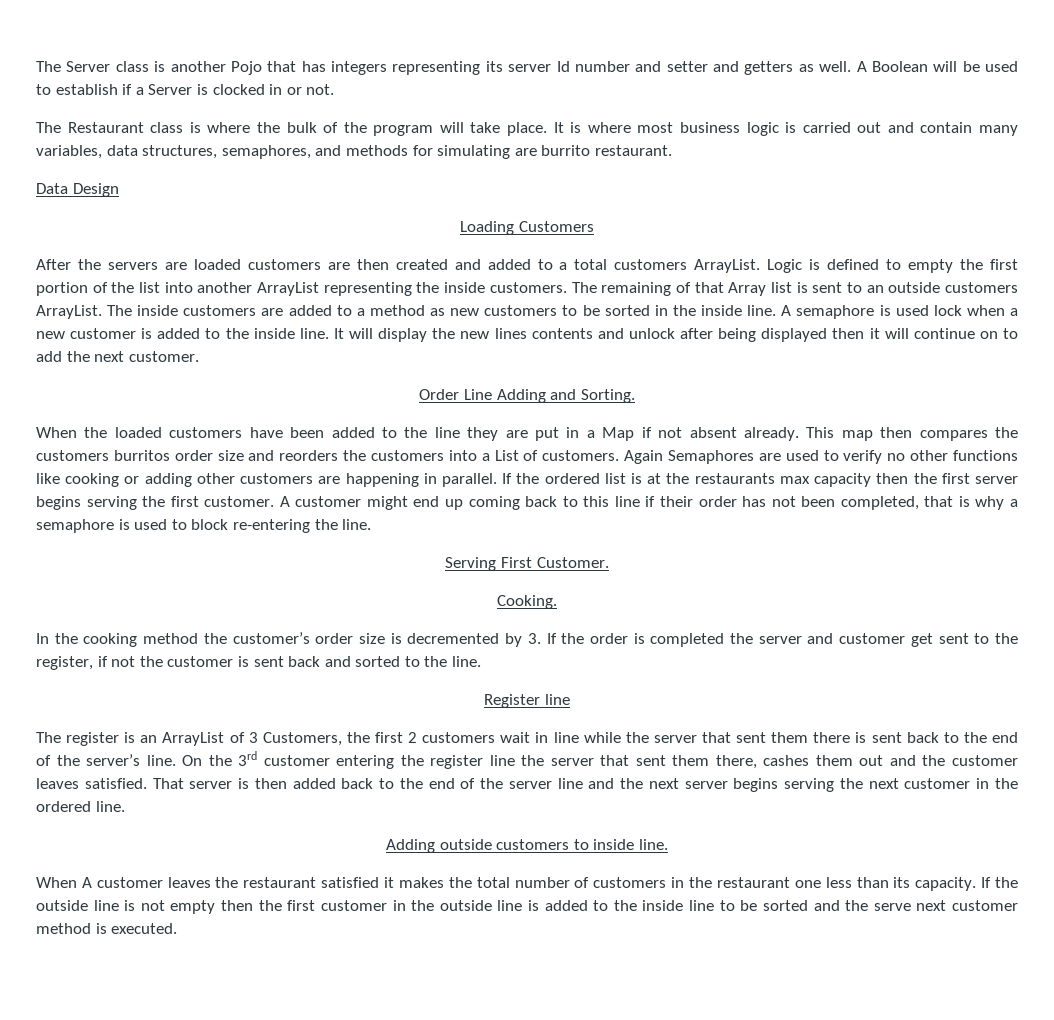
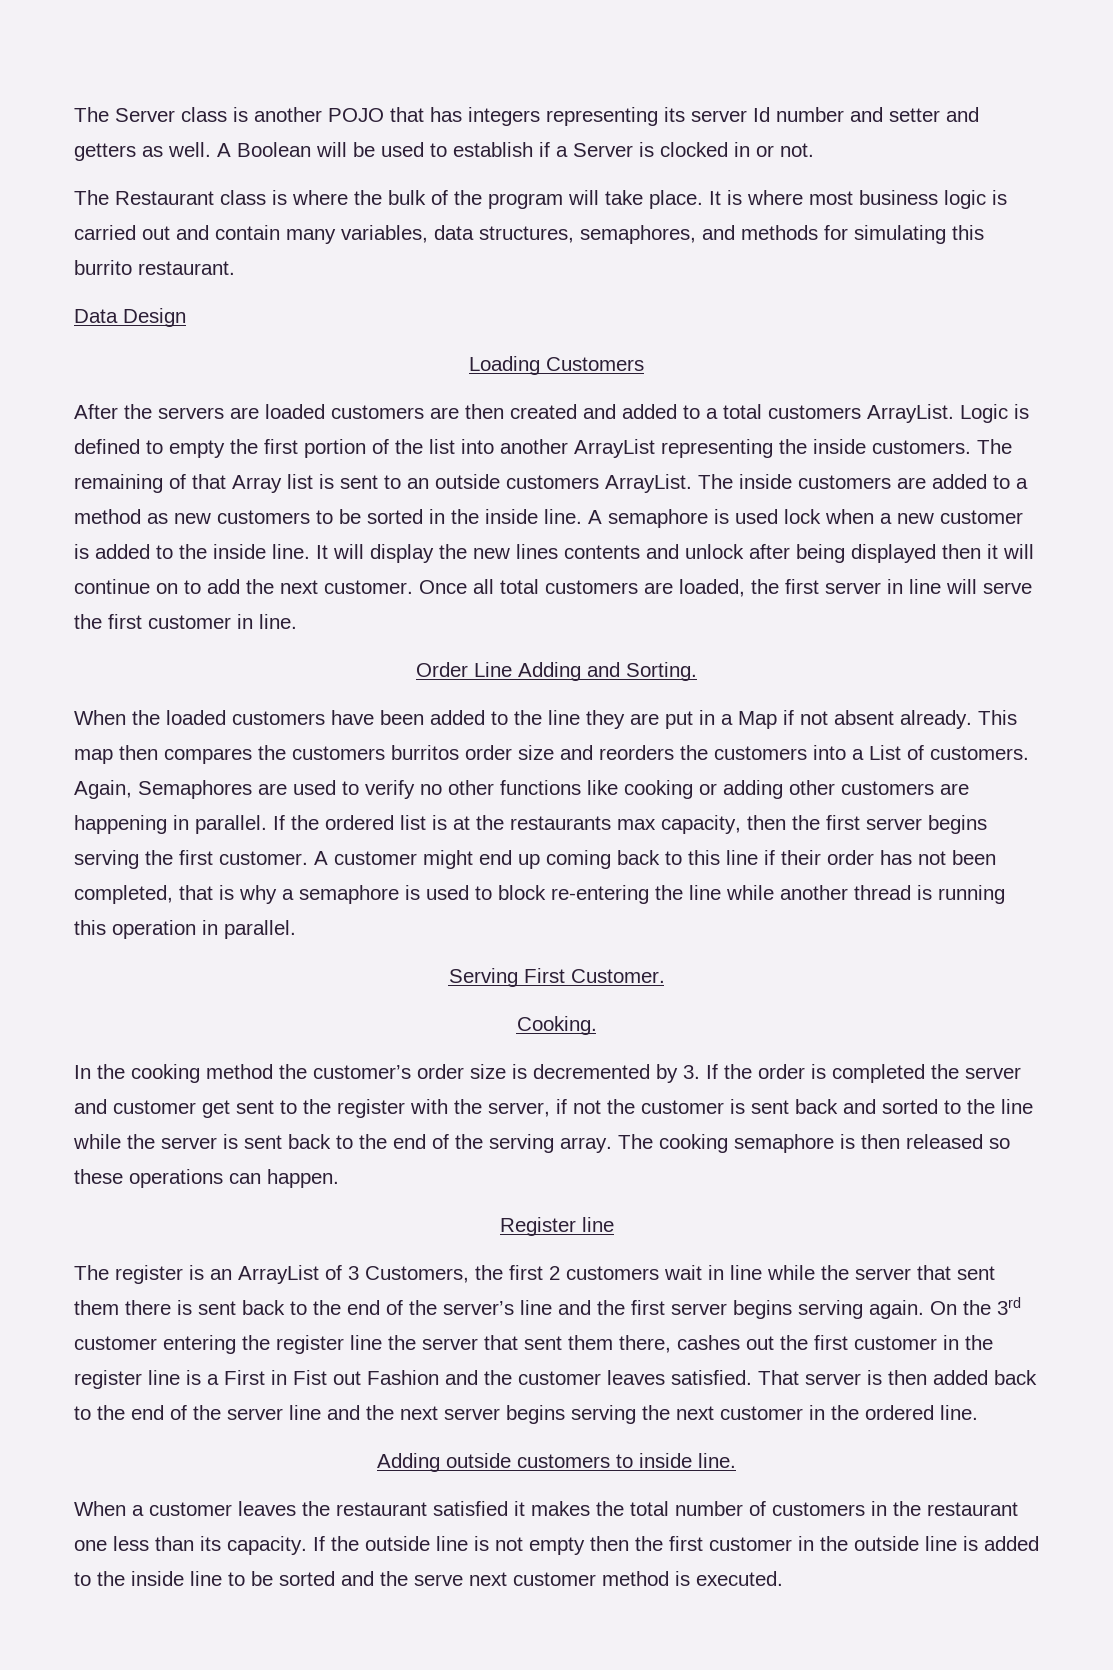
[230,61,262,75] Pojo -> [328,108,384,122] POJO
[514,148,537,156] are -> [952,225,984,240] this
(199, 356) none -> [419,579,1032,597] [74,614,297,629] Once all total customers are loaded, the first server in line will serve the first customer in line.
[624,450,664,464] Again -> [74,780,132,799] Again,
[814,473,872,487] capacity -> [661,815,741,834] capacity,
[342,519,372,530] line. -> [689,885,1005,904] [74,920,296,939] line while another thread is running this operation in parallel.
[36,656,93,670] register, -> [337,1099,550,1118] register with the server,
[452,656,482,667] line. -> [1001,1099,1033,1114] [73,1134,1010,1153] [74,1169,339,1188] line while the server is sent back to the end of the serving array. The cooking semaphore is then released so these operations can happen.
[146,755,176,766] line. -> [520,1300,924,1319] line and the first server begins serving again.
[815,755,884,766] them out -> [746,1335,993,1350] [74,1370,439,1389] out the first customer in the register line is a First in Fist out Fashion
[81,877,92,888] A -> [132,1505,144,1516] a

